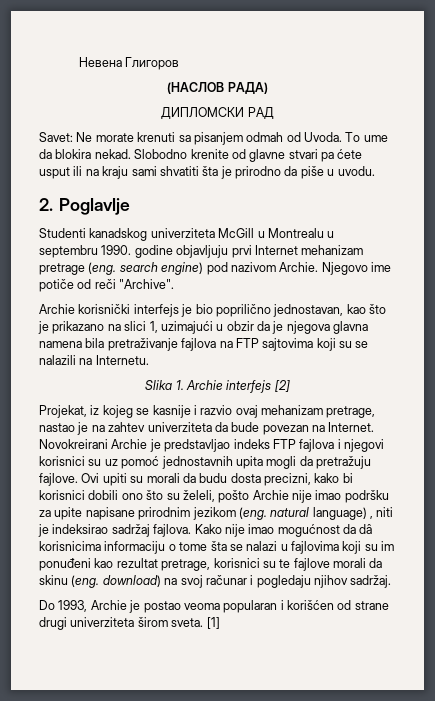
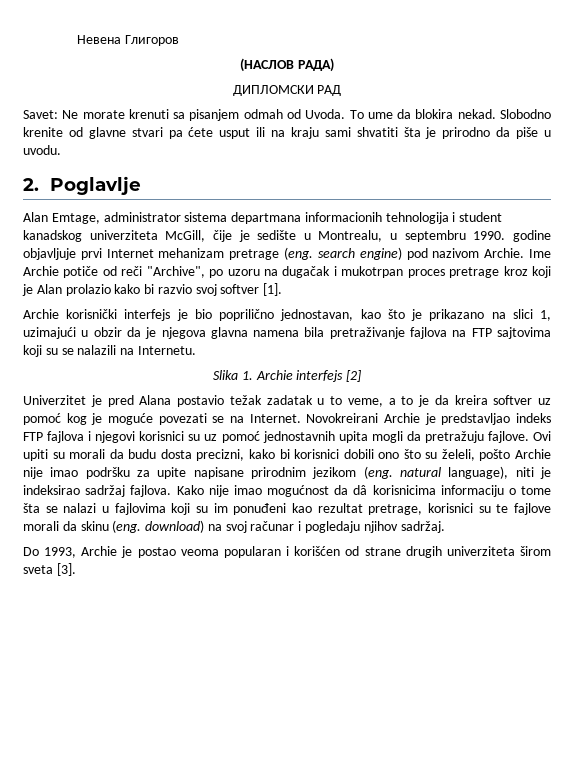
[39,228,324,241] Studenti kanadskog univerziteta McGill u Montrealu -> [23,212,503,224] [23,230,383,242] Alan Emtage, administrator sistema departmana informacionih tehnologija i student kanadskog univerziteta McGill, čije je sedište u Montrealu,
[176,245,229,258] objavljuju -> [23,248,76,260] objavljuje
[321,262,391,275] Njegovo ime -> [529,249,551,258] [23,266,59,276] Ime Archie
[119,279,175,289] "Archive". -> [146,266,552,278] [22,283,283,296] "Archive", po uzoru na dugačak i mukotrpan proces pretrage kroz koji je Alan prolazio kako bi razvio svoj softver [1].
[39,405,376,418] [39,422,309,435] Projekat, iz kojeg se kasnije i razvio ovaj mehanizam pretrage, nastao je na zahtev univerziteta da bude povezan -> [23,395,551,407] [23,413,225,425] Univerzitet je pred Alana postavio težak zadatak u to veme, a to je da kreira softver uz pomoć kog je moguće povezati se
[312,507,373,520] language) , -> [448,466,509,479] language),
[39,617,67,630] drugi -> [405,546,442,558] drugih
[171,617,220,629] sveta. [1] -> [23,563,76,576] sveta [3].

